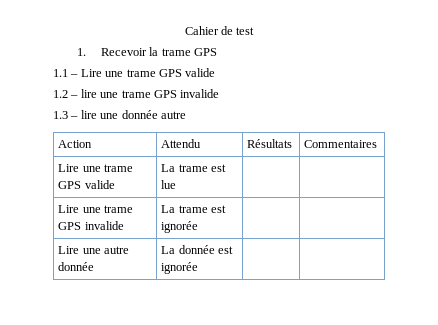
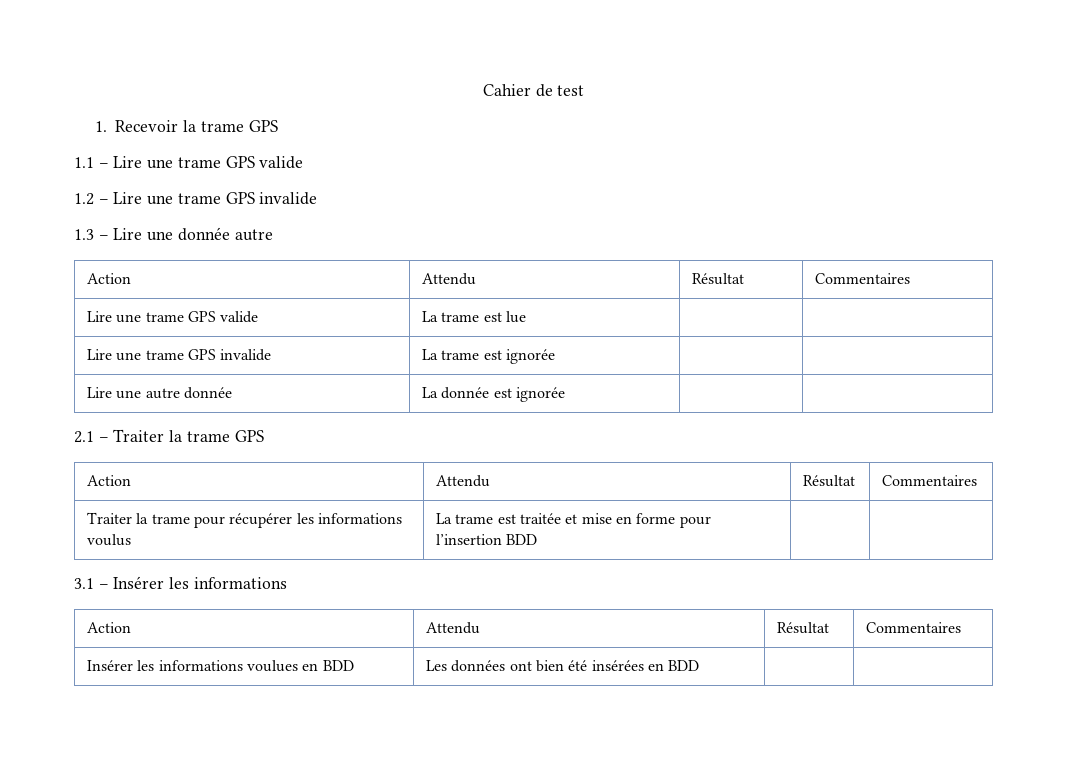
[80,89,97,98] lire -> [113,192,143,204] Lire
[80,110,97,119] lire -> [113,228,143,240] Lire
[247,139,293,148] Résultats -> [692,273,745,285] Résultat
(199, 268) none -> [74,429,264,443] [87,475,132,486] [436,475,491,487] [803,475,856,487] [882,475,978,486] [87,512,403,528] [87,534,132,546] [436,513,711,528] [436,534,538,545] [74,576,287,589] [87,622,132,633] [426,622,481,634] [777,622,830,634] [866,622,962,633] [87,660,354,672] [426,660,700,672] // 2.1 – Traiter la trame GPS // Action | Attendu | Résultat | Commentaires // Traiter la trame pour récupérer les informations voulus | La trame est traitée et mise en forme pour l’insertion BDD | | // 3.1 – Insérer les informations // Action | Attendu | Résultat | Commentaires // Insérer les informations voulues en BDD | Les données ont bien été insérées en BDD | |

